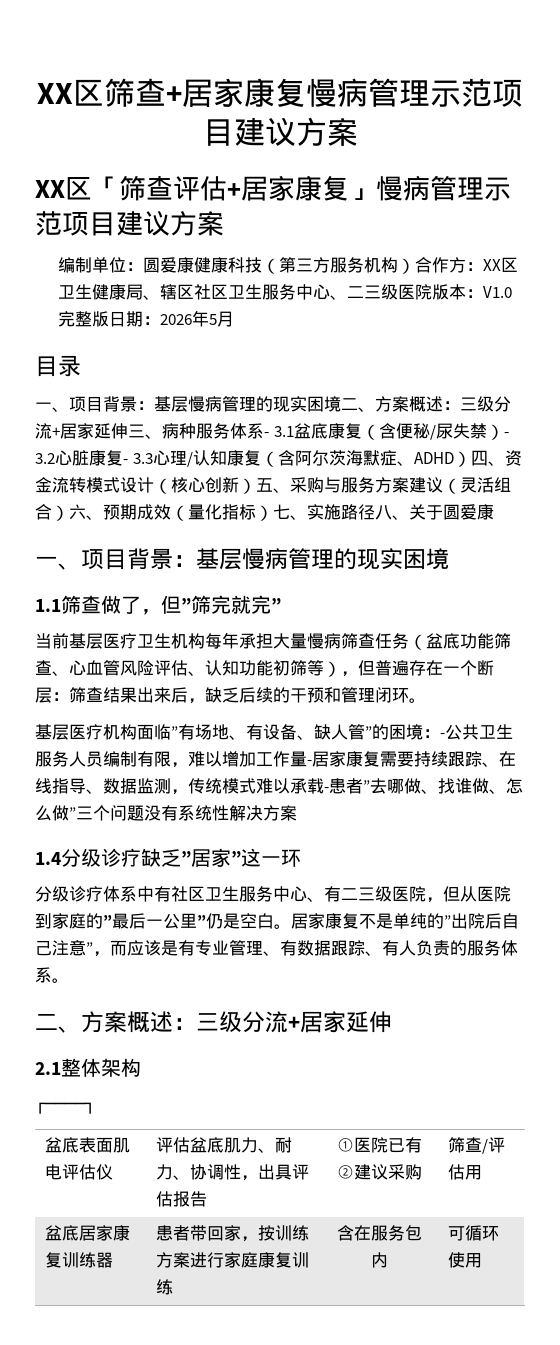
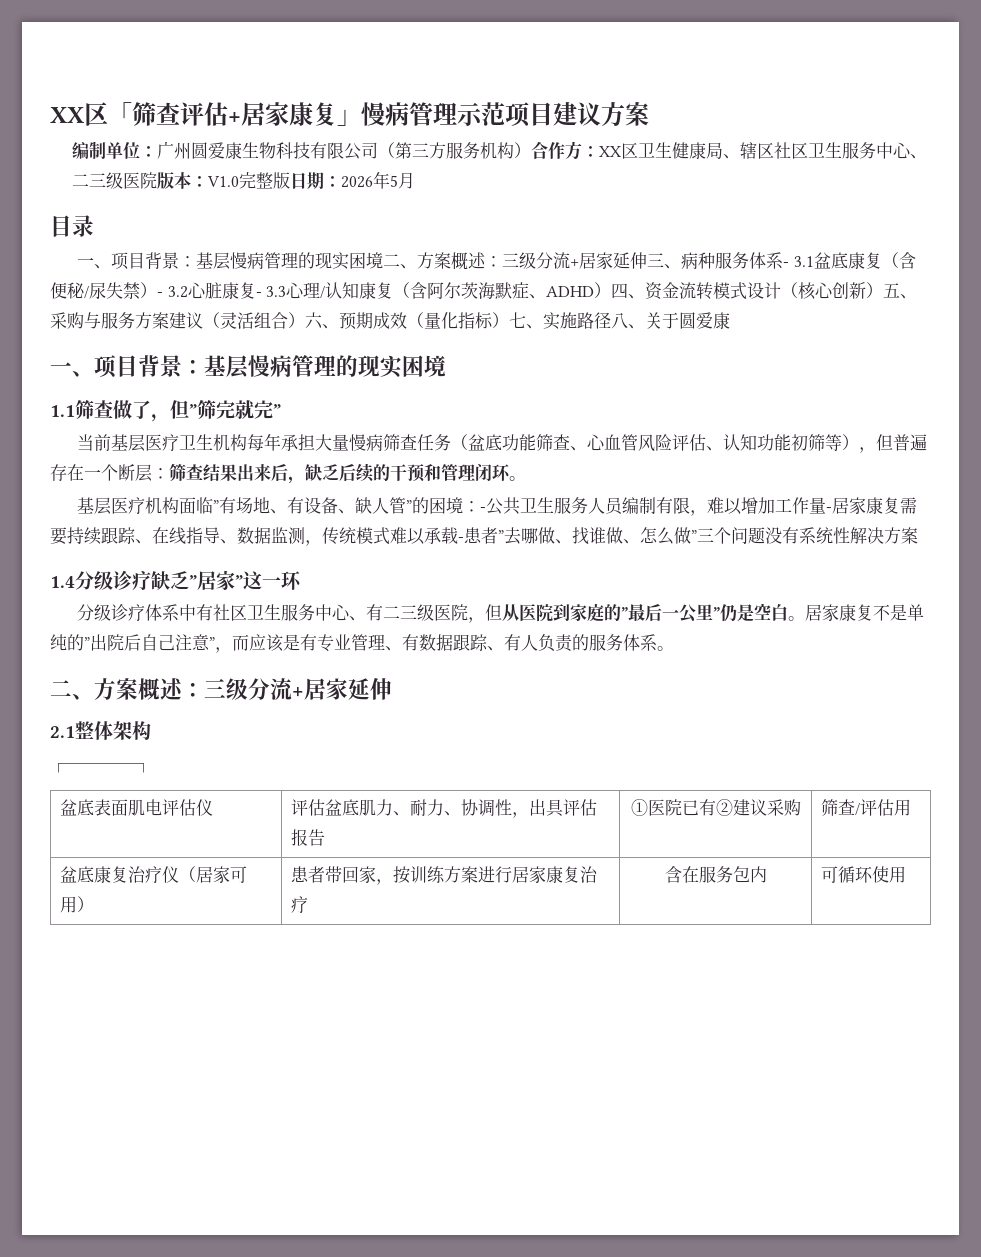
[37,78,523,108] [202,117,358,146] [35,177,92,200] XX区筛查+居家康复慢病管理示范项目建议方案 // XX区 -> [50,102,108,126] XX区
[142,257,262,273] 圆爱康健康科技 -> [157,141,379,160] 广州圆爱康生物科技有限公司
[78,1225,130,1241] [44,1252,113,1268] 居家康复训练器 -> [94,866,248,884] [60,896,95,913] 康复治疗仪（居家可用）
[223,1252,309,1268] [155,1279,173,1295] 家庭康复训练 -> [512,866,599,884] [291,896,309,913] 居家康复治疗

